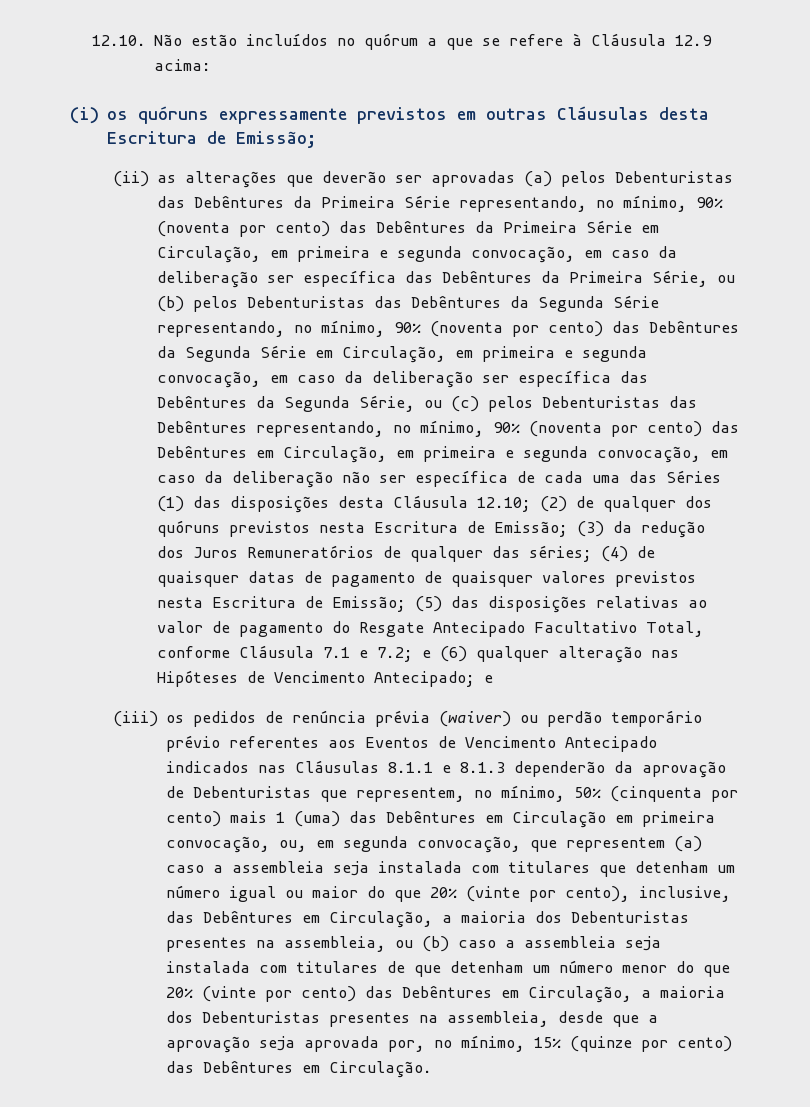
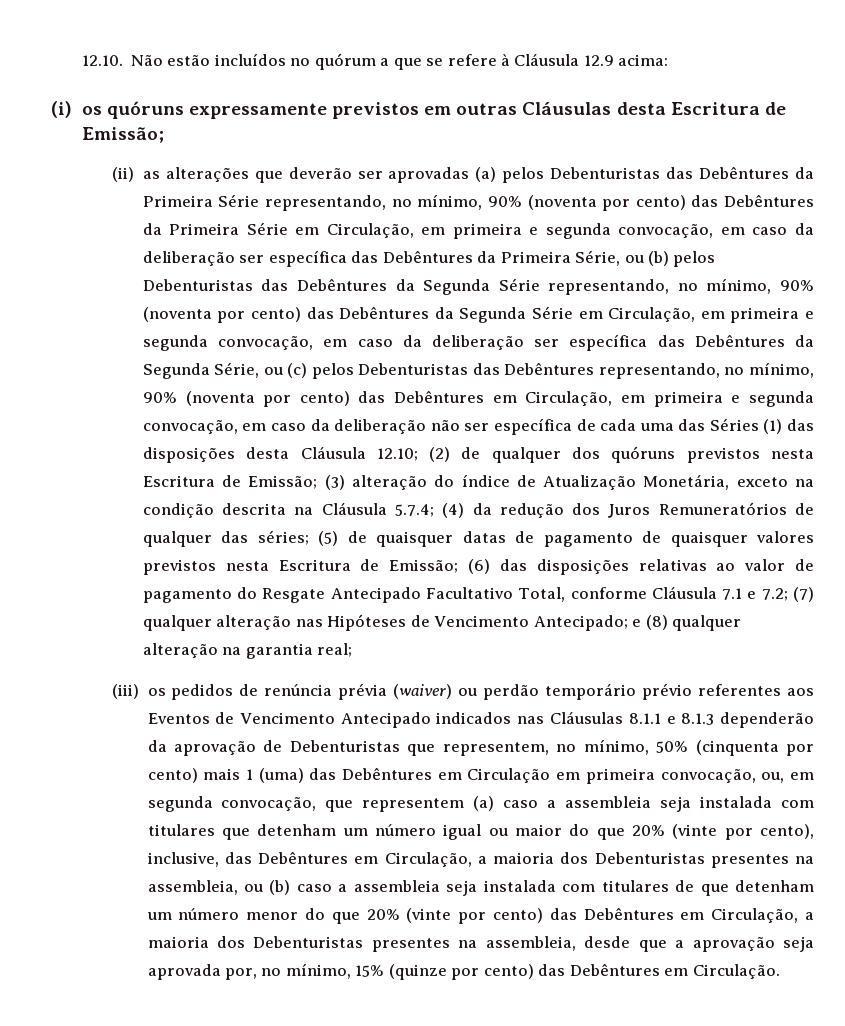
(605, 529) none -> [352,474,814,490] [142,502,465,518] alteração do índice de Atualização Monetária, exceto na condição descrita na Cláusula 5.7.4; (4)
[601,546,629,562] (4) -> [318,531,339,546] (5)
[415,596,443,612] (5) -> [468,559,491,574] (6)
[422,646,468,662] e (6) -> [793,587,814,602] (7)
(494, 679) none -> [645,615,741,631] [142,643,353,659] (8) qualquer alteração na garantia real;

